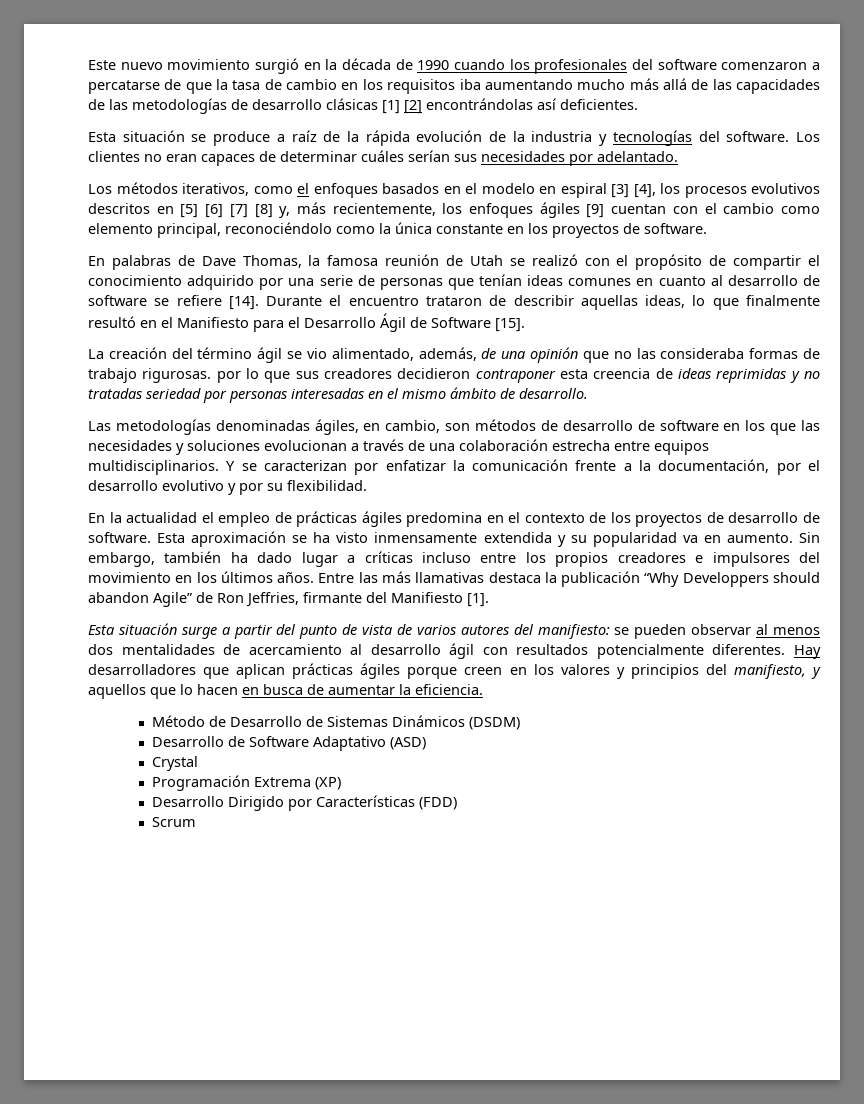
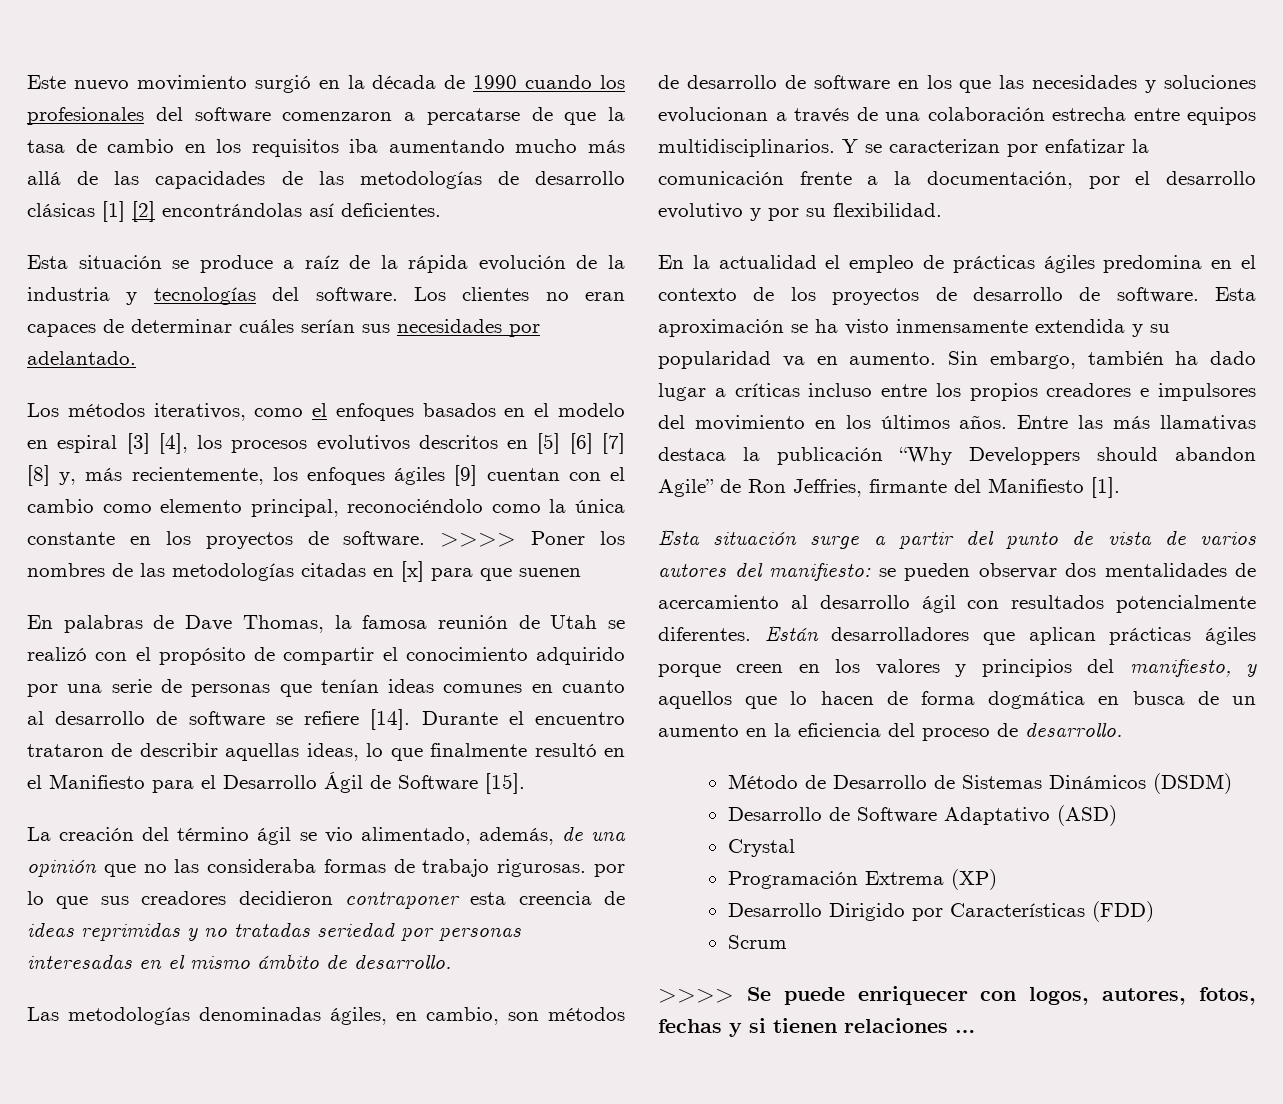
(707, 228) none -> [440,531,625,547] [27,561,581,582] >>>> Poner los nombres de las metodologías citadas en [x] para que suenen
[756,624,821,635] al menos -> (1057, 571) none
[794,645,821,659] Hay -> [764,625,819,641] Están
[242,684,483,695] en busca de aumentar la eficiencia. -> [886,691,1256,709] [658,722,1122,741] de forma dogmática en busca de un aumento en la eficiencia del proceso de desarrollo.
(197, 822) none -> [658,986,1256,1005] [658,1018,975,1037] // >>>> Se puede enriquecer con logos, autores, fotos, fechas y si tienen relaciones …

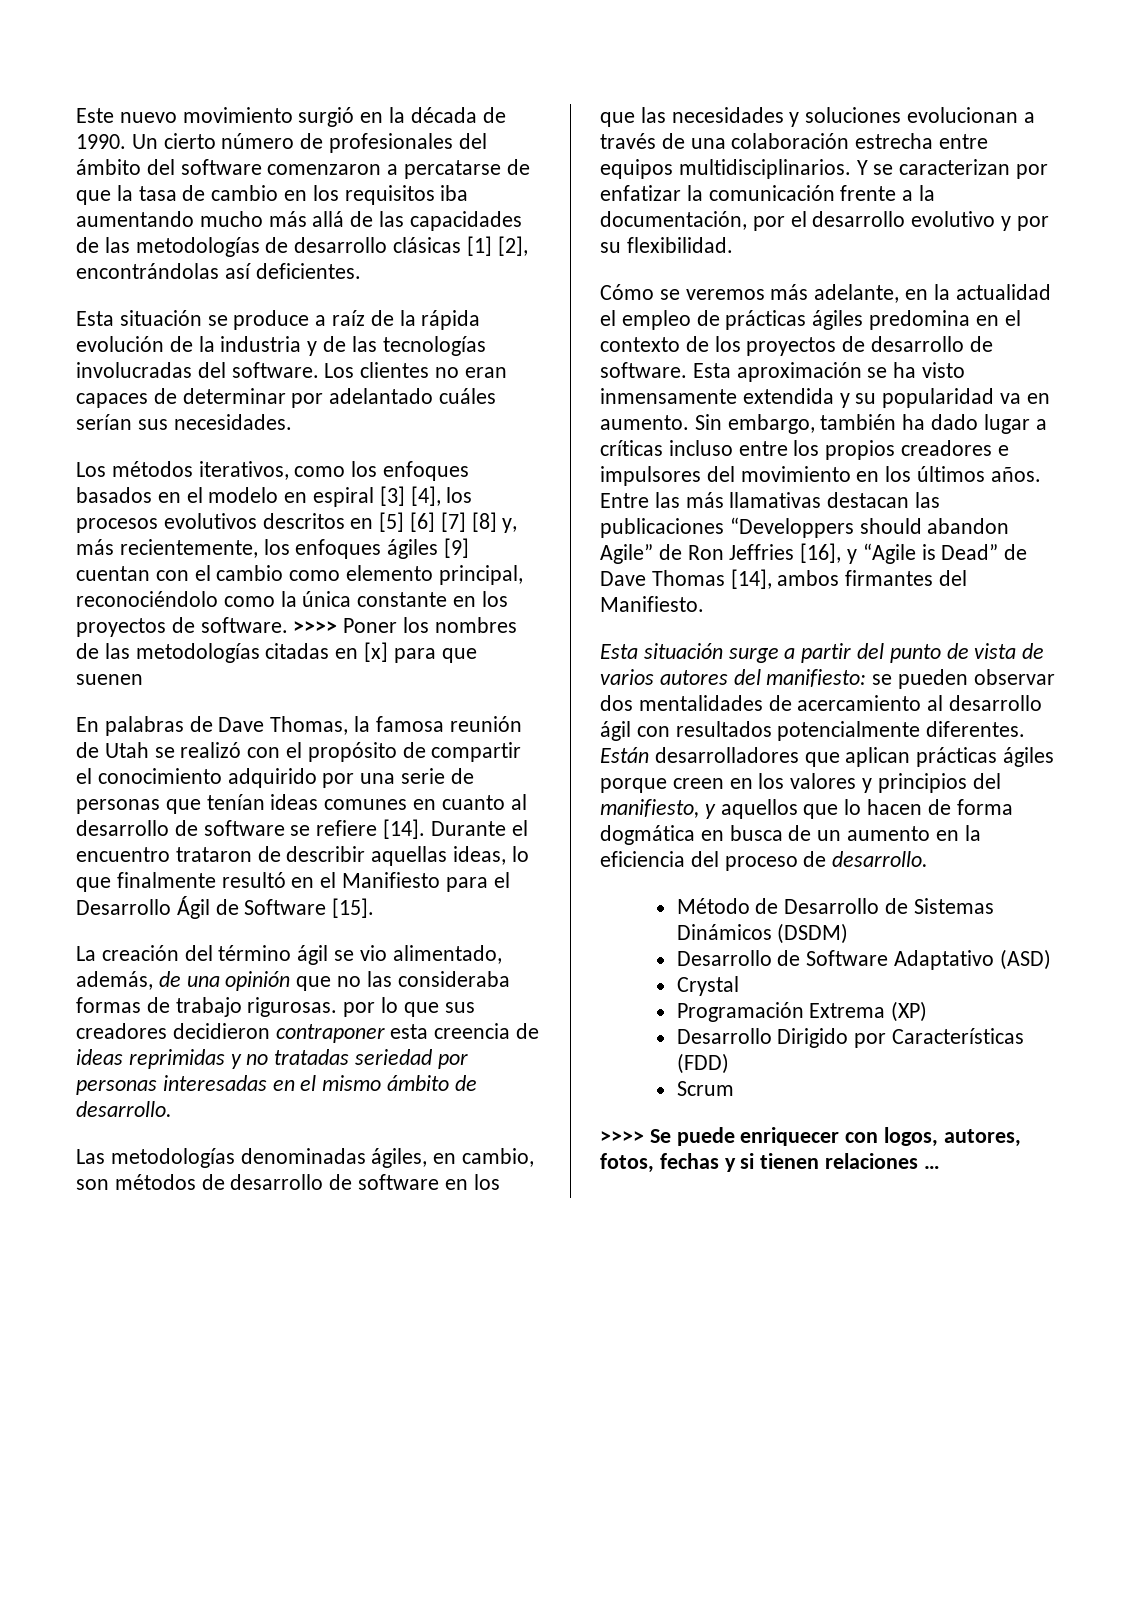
[473,75,625,89] [27,107,144,125] 1990 cuando los profesionales -> [76,133,487,153] [76,159,141,175] 1990. Un cierto número de profesionales del ámbito
[132,201,155,222] [2] -> [497,236,528,256] [2],
[153,287,256,305] tecnologías -> [323,336,486,356] [76,362,192,378] de las tecnologías involucradas
(232, 326) none -> [291,388,434,408] por adelantado
[397,319,540,337] [27,351,136,365] necesidades por adelantado. -> [173,414,292,430] necesidades.
[312,403,328,417] el -> [351,461,378,477] los
[658,255,684,269] En -> [600,284,929,303] Cómo se veremos más adelante, en
[658,447,1080,465] destaca la publicación “Why Developpers -> [827,492,941,508] [600,517,854,538] destacan las publicaciones “Developpers
[793,477,1120,498] Jeffries, firmante del Manifiesto [1]. -> [729,543,1028,564] [600,569,968,589] [600,596,704,612] Jeffries [16], y “Agile is Dead” de Dave Thomas [14], ambos firmantes del Manifiesto.

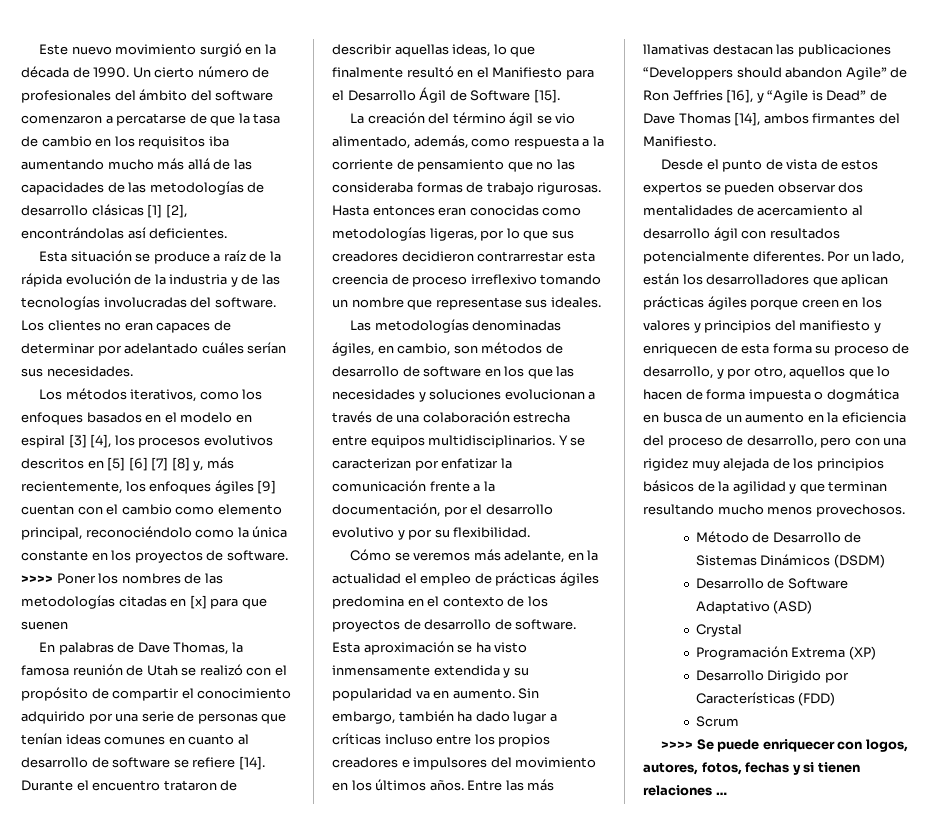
[158,971,291,991] de una opinión -> [471,136,604,149] [332,159,505,172] como respuesta a la corriente de pensamiento
(338, 1007) none -> [332,205,582,216] [332,227,477,241] Hasta entonces eran conocidas como metodologías ligeras,
[275,1024,385,1043] contraponer -> [477,251,565,262] contrarrestar
[76,1049,468,1069] [76,1075,477,1095] [76,1101,172,1117] ideas reprimidas y no tratadas seriedad por personas interesadas en el mismo ámbito de desarrollo. -> [412,274,602,287] [332,297,601,310] proceso irreflexivo tomando un nombre que representase sus ideales.
[600,643,1045,663] [600,669,867,687] Esta situación surge a partir del punto de vista de varios autores del manifiesto: -> [661,159,879,172] [643,182,702,195] Desde el punto de vista de estos expertos
[600,747,649,763] Están -> [827,251,905,264] [643,273,703,285] Por un lado, están los
[600,799,716,819] manifiesto, y -> [799,320,881,333] [643,343,910,356] [643,366,786,379] manifiesto y enriquecen de esta forma su proceso de desarrollo, y por otro,
(1013, 807) none -> [748,389,824,402] impuesta o
[832,851,929,867] desarrollo. -> [746,435,907,448] [643,458,884,471] [643,480,888,494] [643,504,905,517] desarrollo, pero con una rigidez muy alejada de los principios básicos de la agilidad y que terminan resultando mucho menos provechosos.

